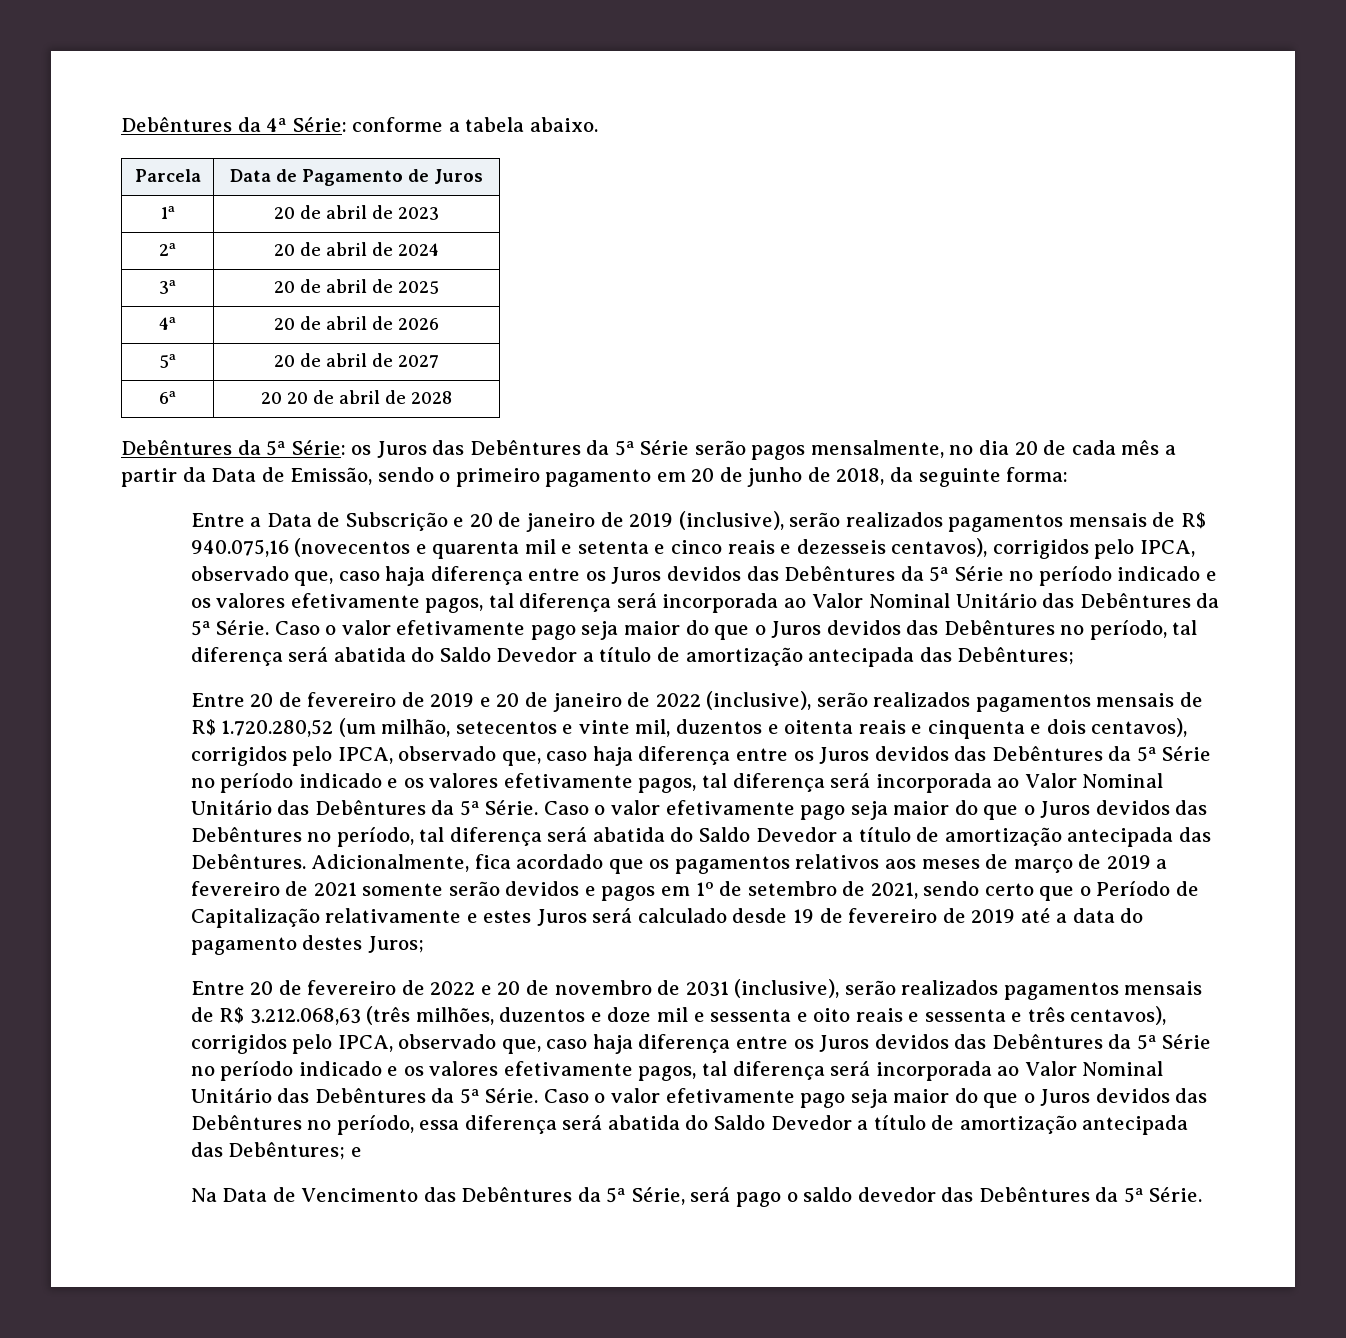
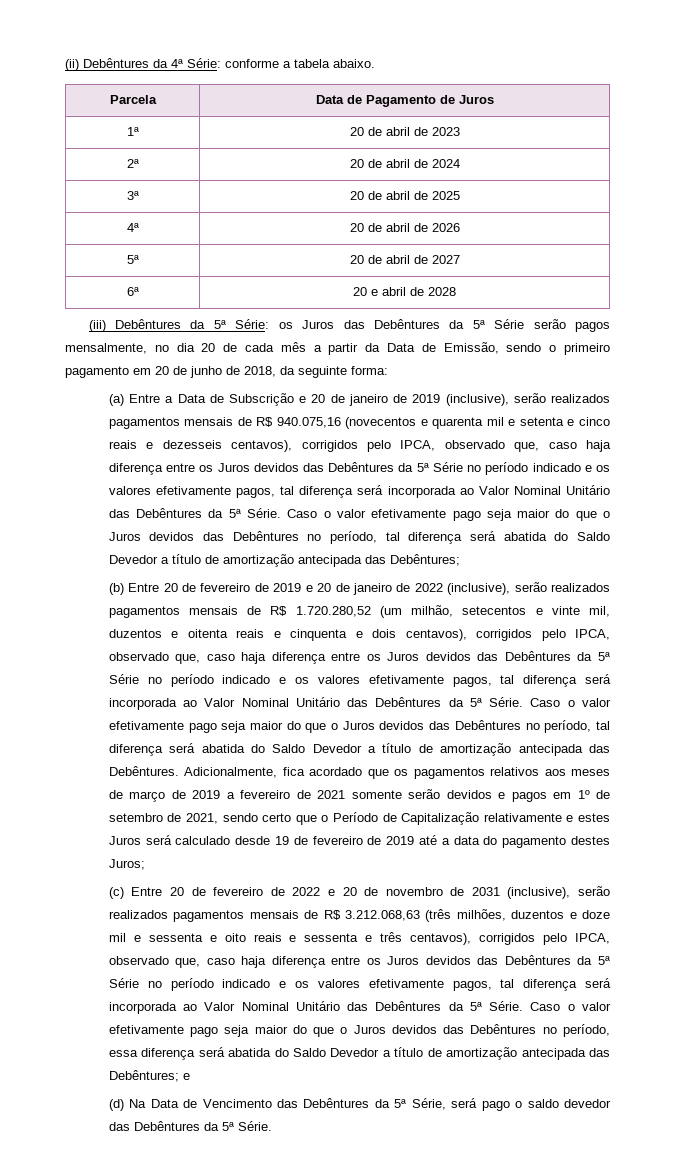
(121, 124) none -> [65,59,79,71] (ii)
[287,390,334,404] 20 de -> [371,289,378,296] e
(452, 397) none -> [88,320,106,332] (iii)
(1069, 474) none -> [108,394,124,406] (a)
(1075, 656) none -> [108,583,124,595] (b)
(424, 944) none -> [108,887,124,899] (c)
(362, 1152) none -> [108,1099,124,1111] (d)

